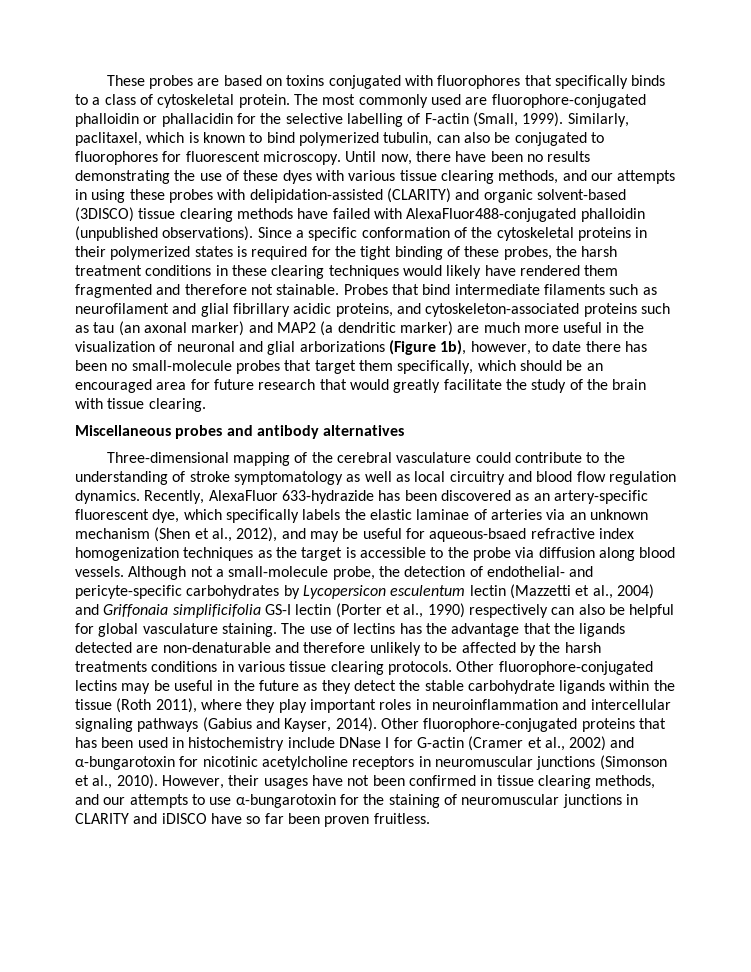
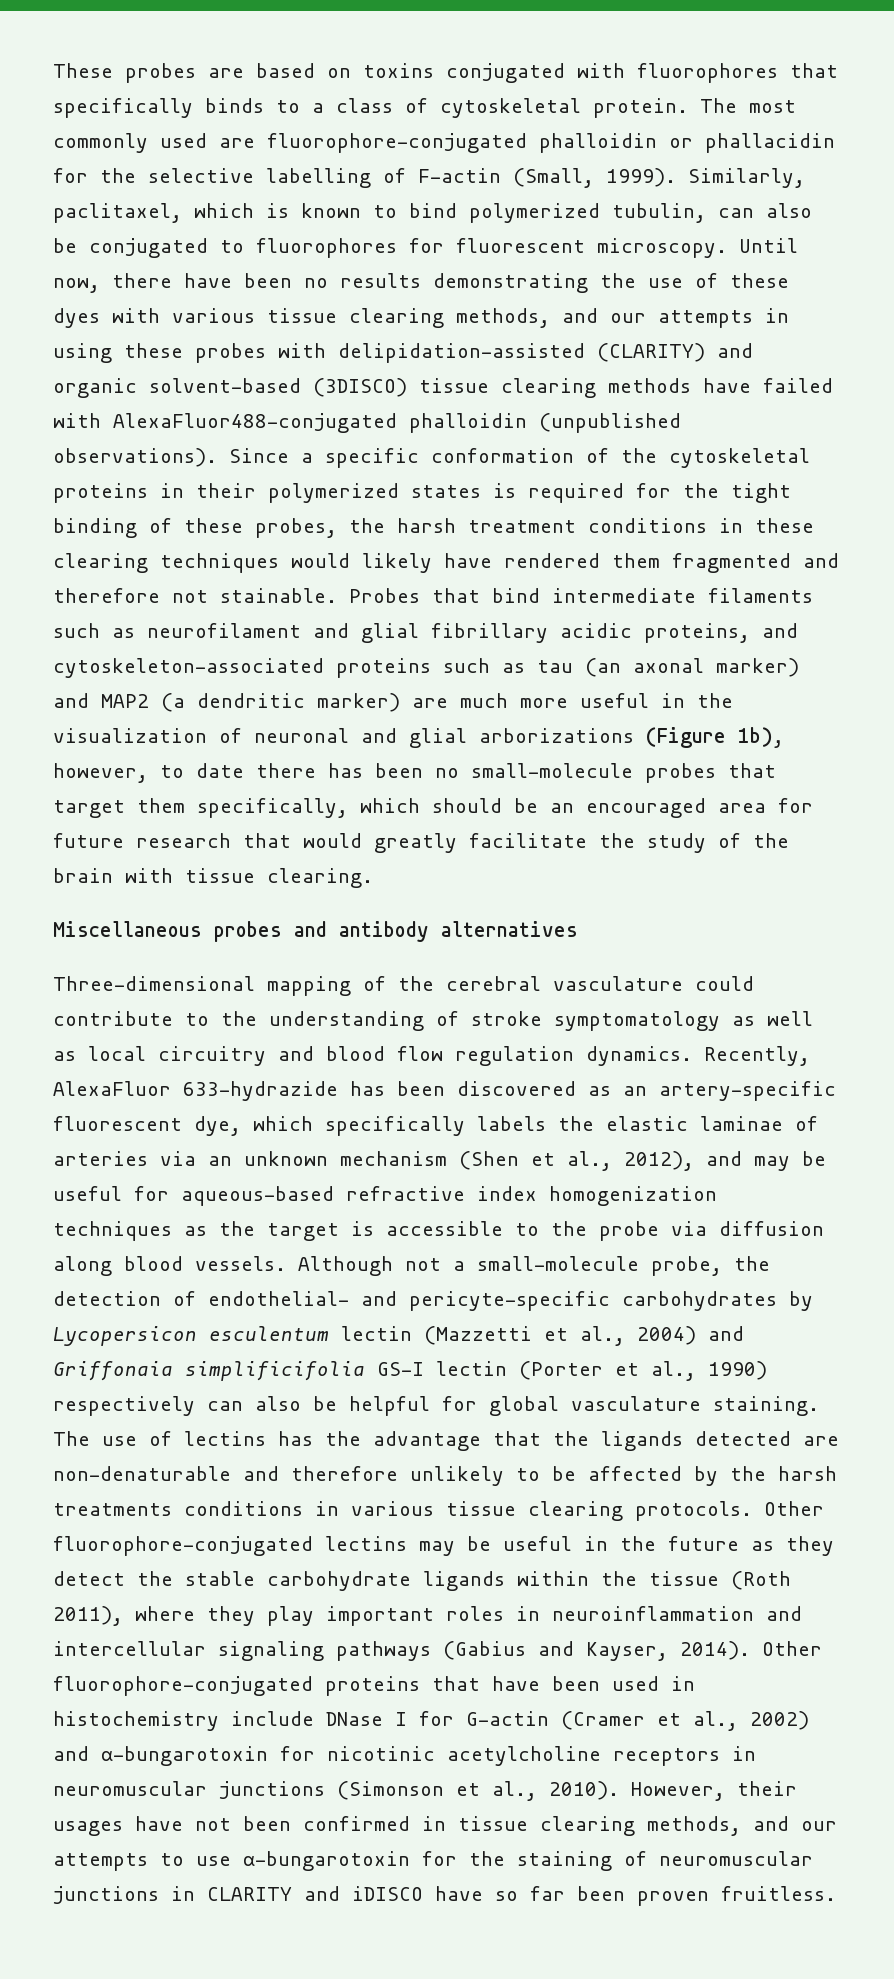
[429,528,527,542] aqueous-bsaed -> [181,1186,334,1206] aqueous-based
[75,737,97,748] has -> [492,1676,540,1691] have

